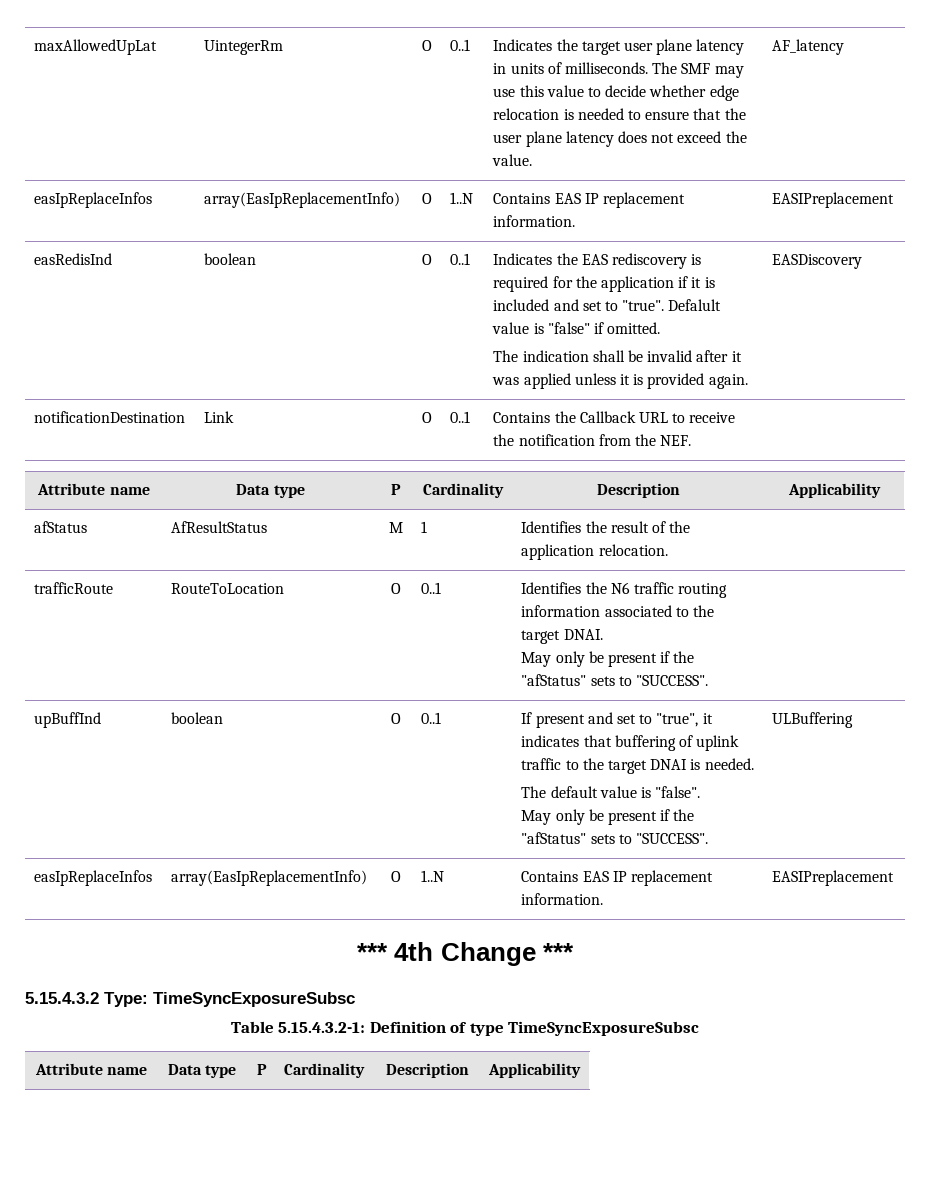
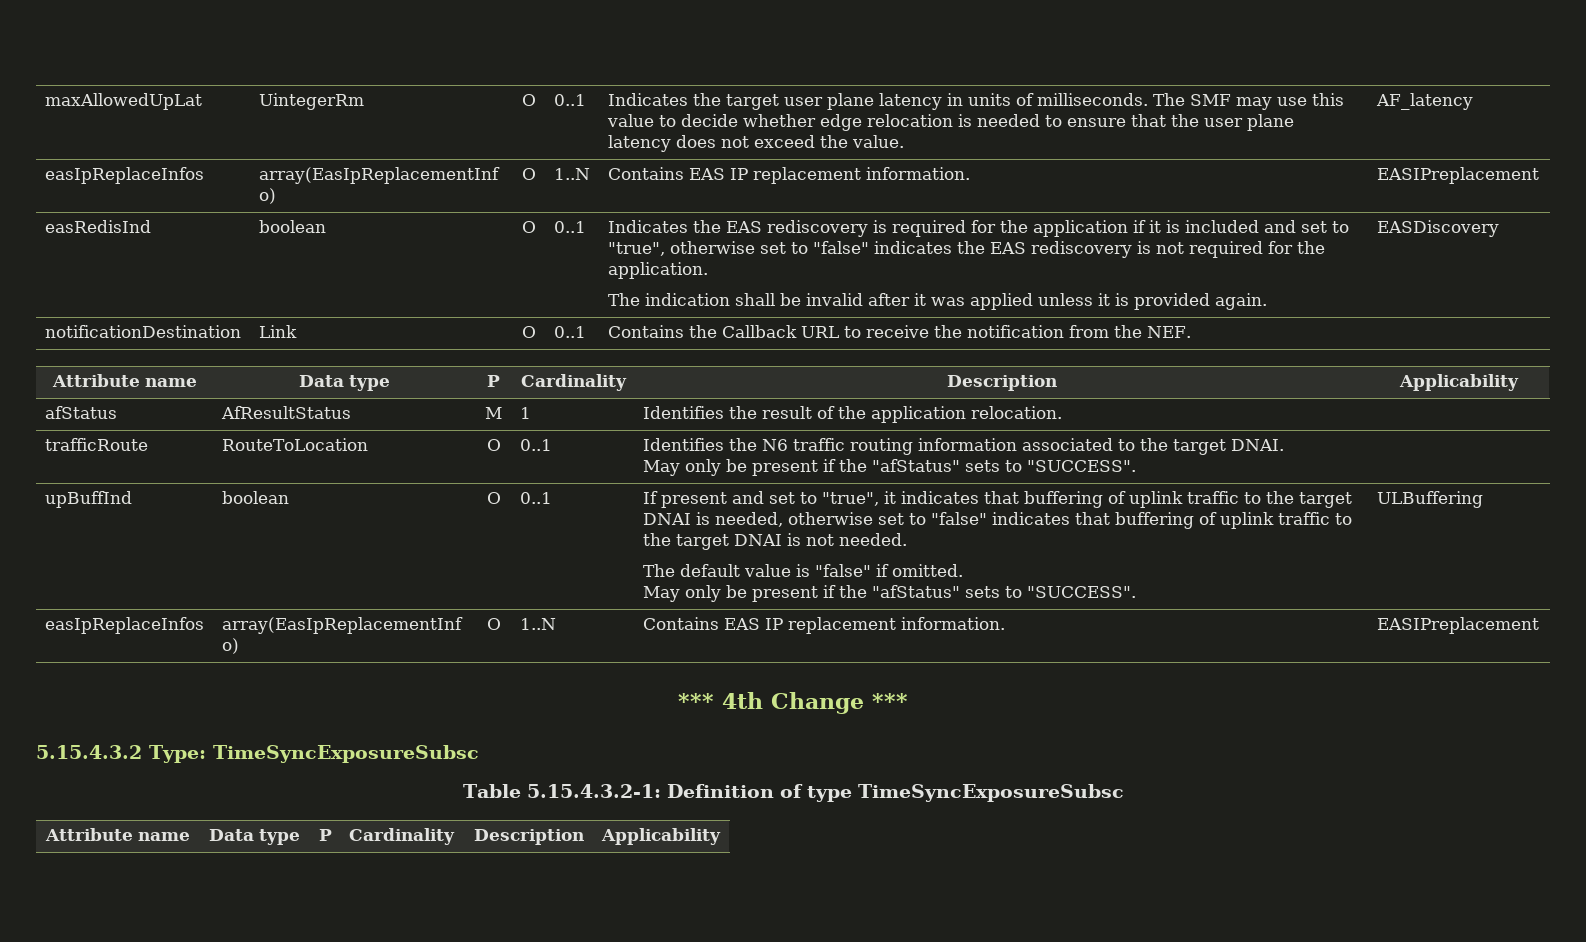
[622,299,722,311] [492,322,661,334] "true". Defalult value is "false" if omitted. -> [607,241,1325,258] [607,262,708,279] "true", otherwise set to "false" indicates the EAS rediscovery is not required for the application.
(701, 764) none -> [714,512,1352,529] [642,533,834,550] needed, otherwise set to "false" indicates that buffering of uplink traffic to the target DNAI is not
[655,786,701,798] "false". -> [814,564,963,577] "false" if omitted.

